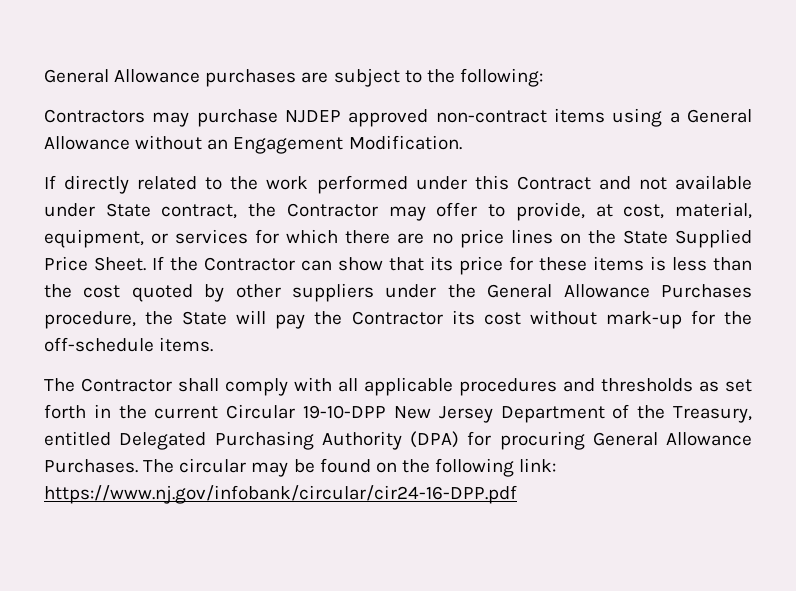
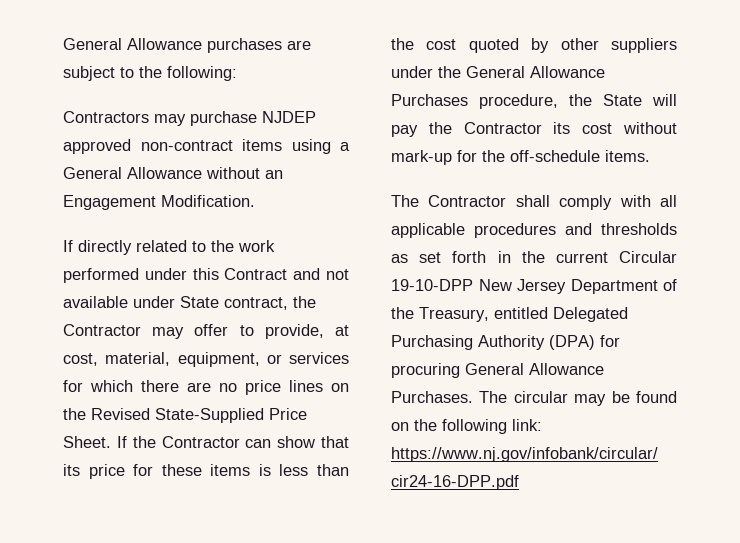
[622,229,753,248] State Supplied -> [91,408,264,423] Revised State-Supplied

